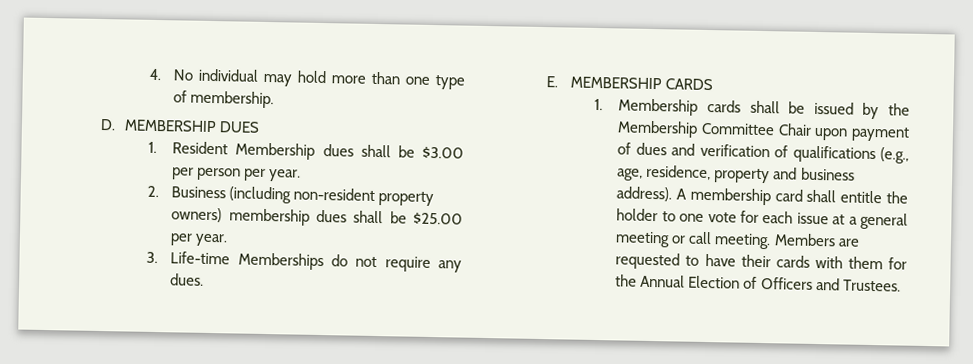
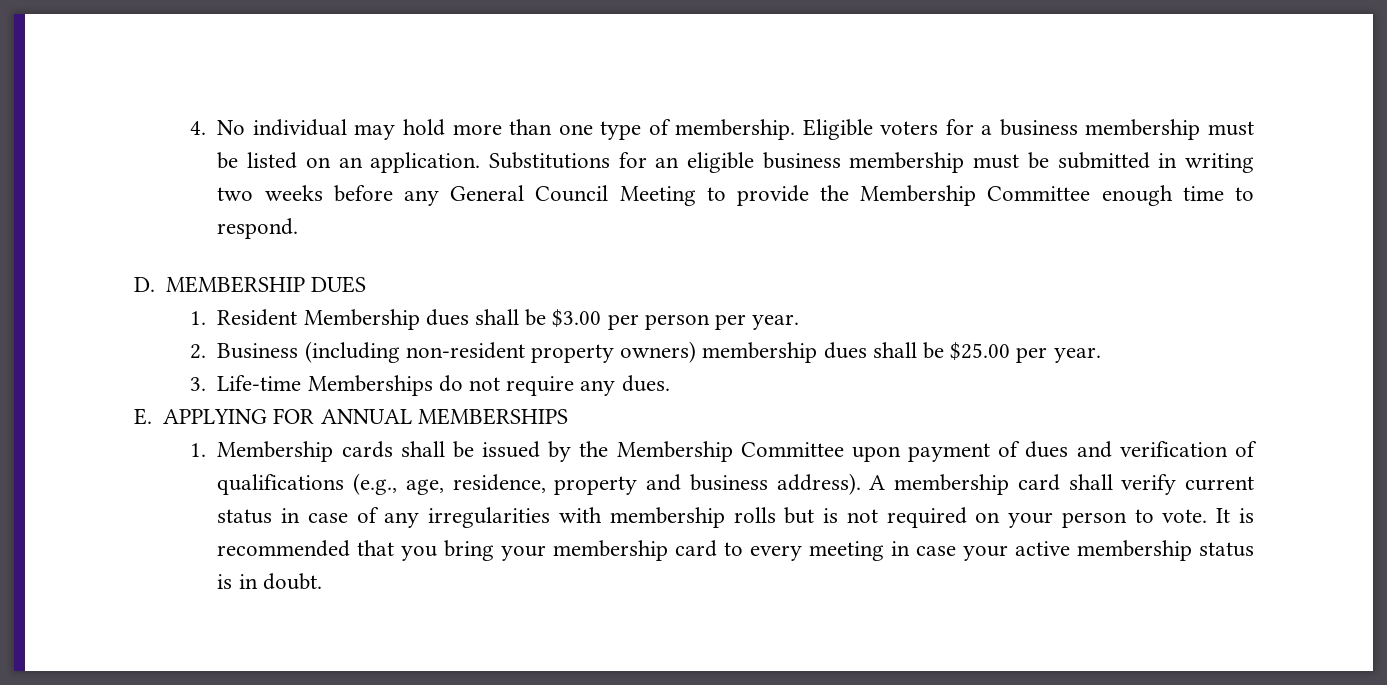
(275, 99) none -> [802,119,1255,140] [217,152,1254,173] [217,185,1254,206] [217,218,299,239] Eligible voters for a business membership must be listed on an application. Substitutions for an eligible business membership must be submitted in writing two weeks before any General Council Meeting to provide the Membership Committee enough time to respond.
[569,76,713,91] MEMBERSHIP CARDS -> [163,408,568,425] APPLYING FOR ANNUAL MEMBERSHIPS
[777,123,812,136] Chair -> (844, 449) none
[840,190,908,204] [616,208,908,230] [615,231,860,250] [615,252,908,270] [615,274,901,292] entitle the holder to one vote for each issue at a general meeting or call meeting. Members are requested to have their cards with them for the Annual Election of Officers and Trustees. -> [1121,474,1254,495] [217,507,1254,528] [217,540,1255,561] [217,573,322,590] verify current status in case of any irregularities with membership rolls but is not required on your person to vote. It is recommended that you bring your membership card to every meeting in case your active membership status is in doubt.

